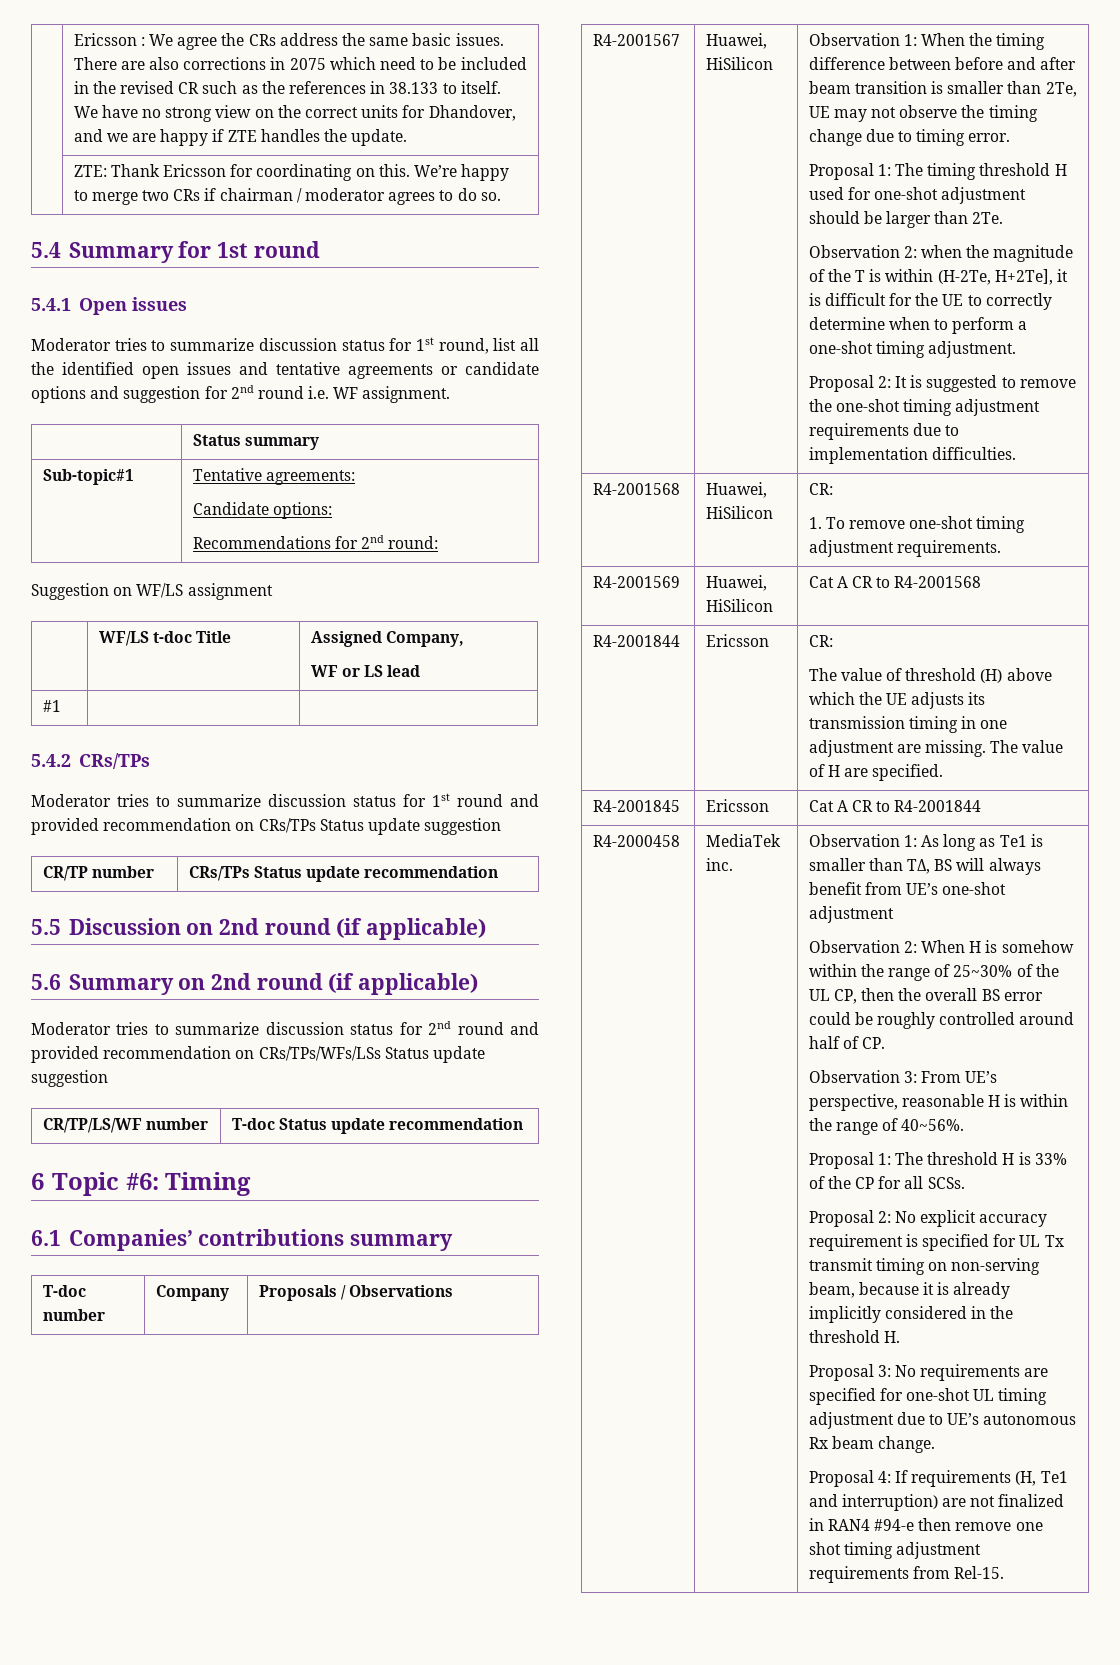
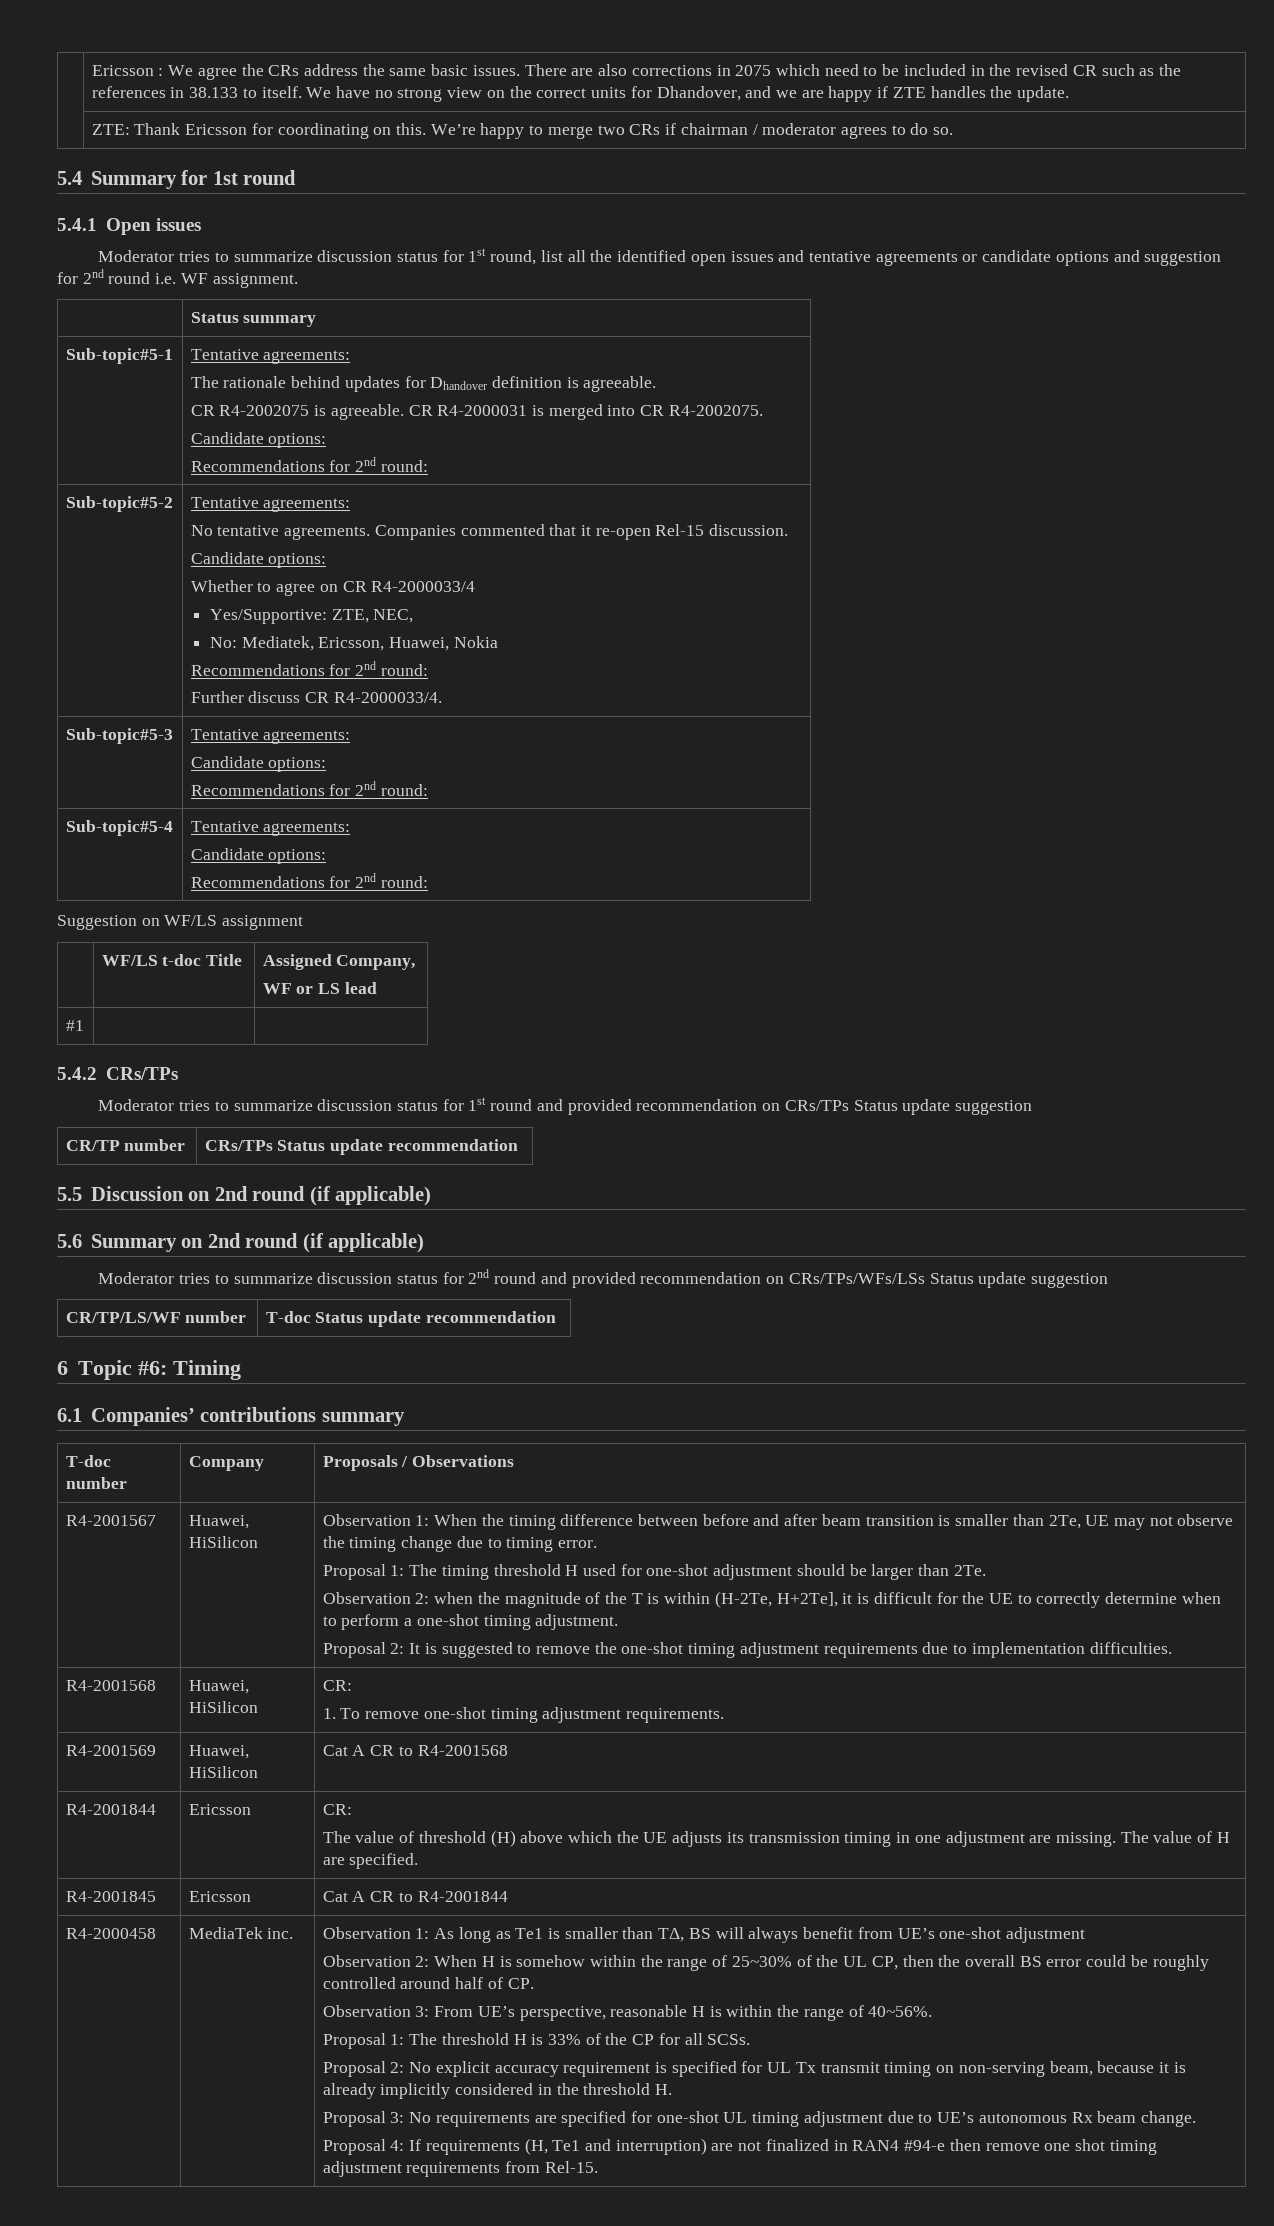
[42,469,134,485] Sub-topic#1 -> [65,348,173,364] [190,349,351,364] [190,376,657,392] [190,404,763,420] [190,432,327,448] [190,457,428,472] [65,496,173,512] [190,497,351,512] [190,524,789,540] [190,552,327,568] [190,580,476,596] [209,609,414,624] [209,636,498,651] [190,661,428,676] [190,691,442,703] [65,728,173,744] [190,729,351,744] [190,756,327,772] [190,781,428,796] [65,820,173,836] Sub-topic#5-1 | Tentative agreements: // The rationale behind updates for Dhandover definition is agreeable. // CR R4-2002075 is agreeable. CR R4-2000031 is merged into CR R4-2002075. // Candidate options: // Recommendations for 2nd round: // Sub-topic#5-2 | Tentative agreements: // No tentative agreements. Companies commented that it re-open Rel-15 discussion. // Candidate options: // Whether to agree on CR R4-2000033/4 // Yes/Supportive: ZTE, NEC, // No: Mediatek, Ericsson, Huawei, Nokia // Recommendations for 2nd round: // Further discuss CR R4-2000033/4. // Sub-topic#5-3 | Tentative agreements: // Candidate options: // Recommendations for 2nd round: // Sub-topic#5-4

